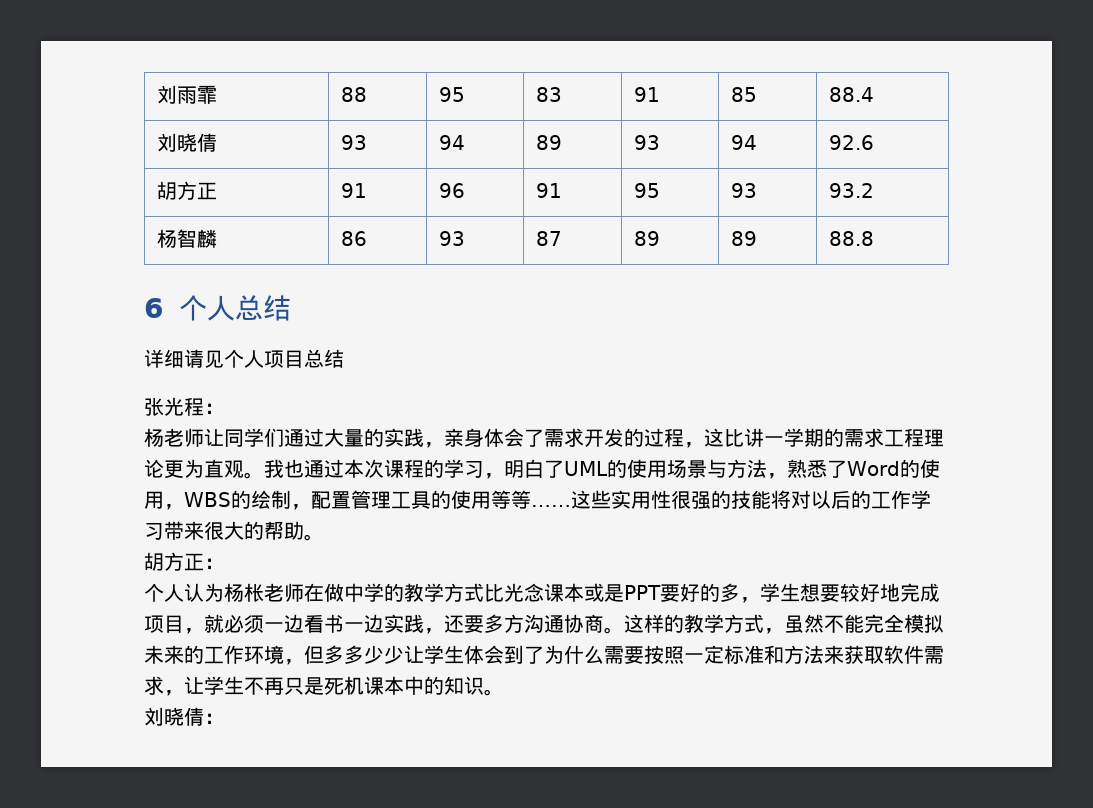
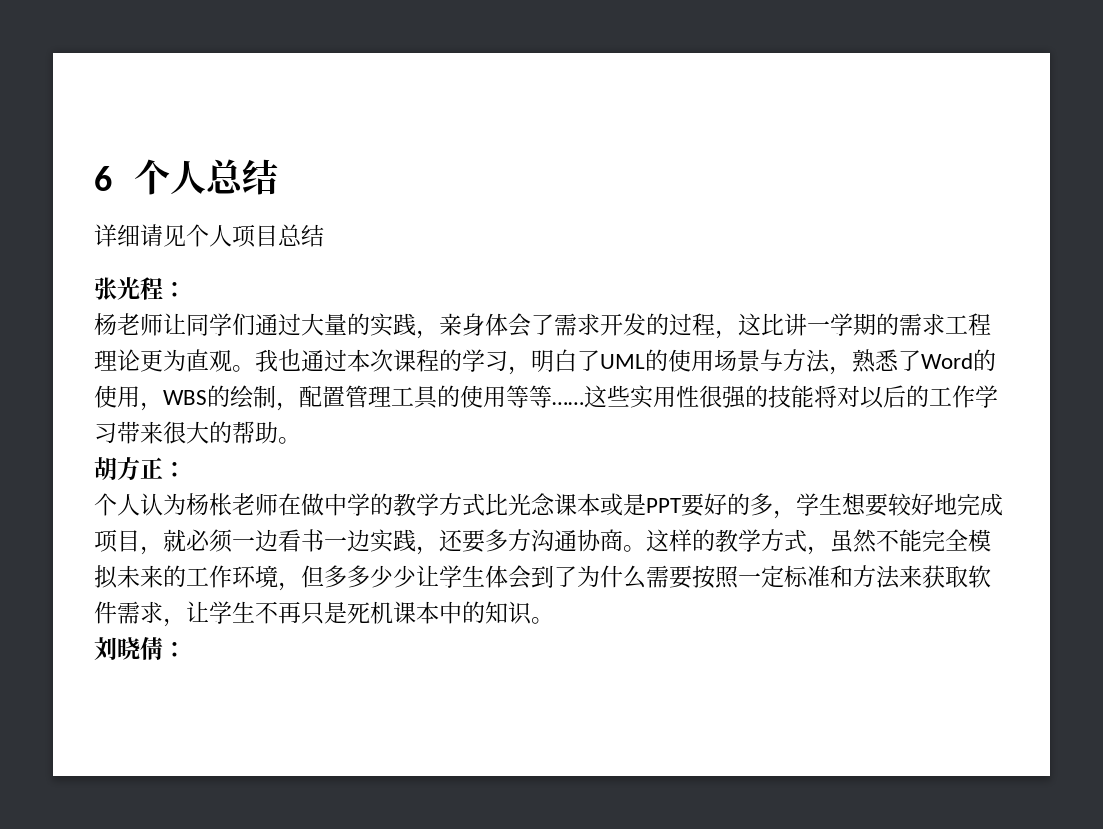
[157,85,218,104] [341,87,368,102] [439,87,466,102] [536,87,563,102] [634,87,661,102] [731,87,758,102] [829,87,875,102] [157,133,218,152] [341,135,368,150] [439,135,466,150] [536,135,563,150] [634,135,661,150] [731,135,758,150] [829,135,875,150] [157,181,218,200] [341,183,368,198] [439,183,466,198] [536,183,563,198] [634,183,661,198] [731,183,758,198] [829,183,875,198] [157,229,218,248] [341,231,368,246] [439,231,466,246] [536,231,563,246] [634,231,661,246] [731,231,758,246] [829,231,875,246] 刘雨霏 | 88 | 95 | 83 | 91 | 85 | 88.4 // 刘晓倩 | 93 | 94 | 89 | 93 | 94 | 92.6 // 胡方正 | 91 | 96 | 91 | 95 | 93 | 93.2 // 杨智麟 | 86 | 93 | 87 | 89 | 89 | 88.8 // -> (94, 178) none

